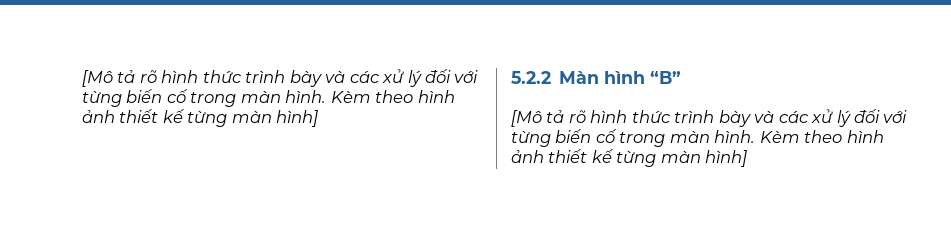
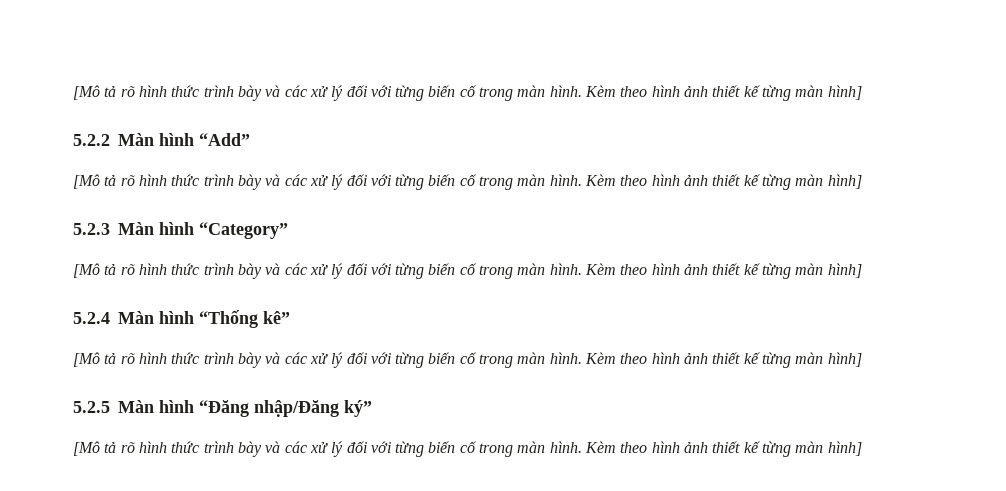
[650,71,682,84] “B” -> [199,133,250,146] “Add”
(748, 158) none -> [73,222,288,239] [73,263,862,279] [73,310,290,328] [73,352,862,368] [73,400,372,417] [73,441,862,457] // 5.2.3 Màn hình “Category” // [Mô tả rõ hình thức trình bày và các xử lý đối với từng biến cố trong màn hình. Kèm theo hình ảnh thiết kế từng màn hình] // 5.2.4 Màn hình “Thống kê” // [Mô tả rõ hình thức trình bày và các xử lý đối với từng biến cố trong màn hình. Kèm theo hình ảnh thiết kế từng màn hình] // 5.2.5 Màn hình “Đăng nhập/Đăng ký” // [Mô tả rõ hình thức trình bày và các xử lý đối với từng biến cố trong màn hình. Kèm theo hình ảnh thiết kế từng màn hình]

